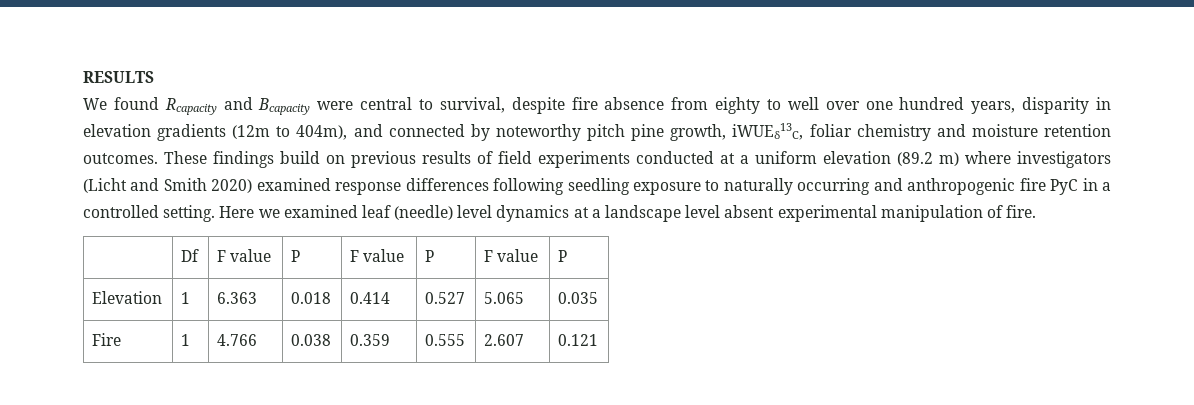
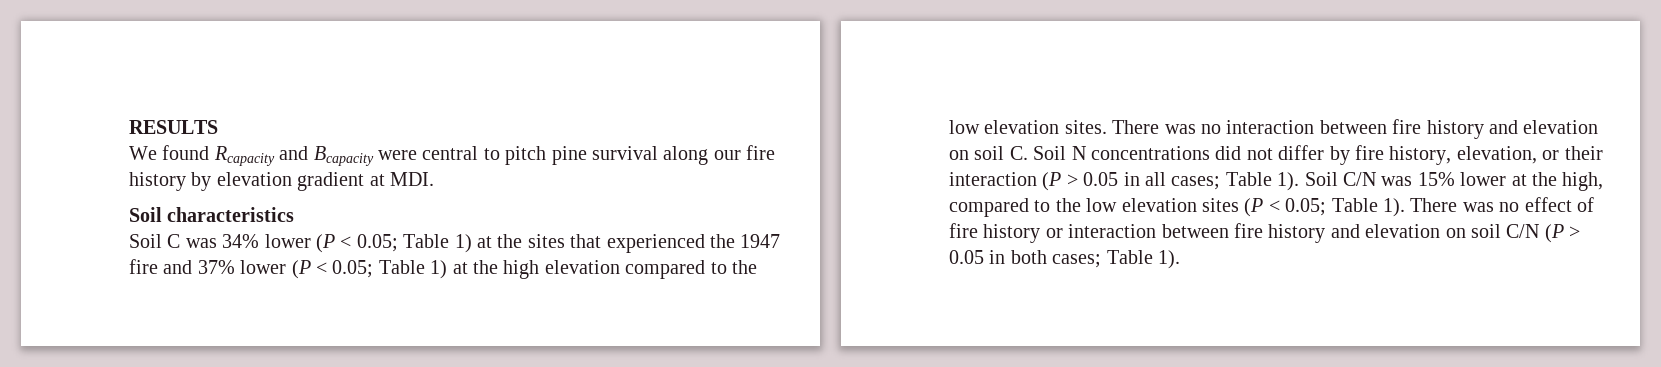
[439,97,1112,114] [83,123,1111,141] [83,151,1111,168] [83,178,1112,195] [83,205,1037,222] [181,249,200,262] [217,249,272,262] [291,250,301,262] [350,249,405,262] [425,250,435,262] [484,249,539,262] [558,250,568,262] [92,291,163,304] [181,292,191,304] [217,292,258,304] [291,292,332,304] [350,292,391,304] [425,292,466,304] [484,292,525,304] [558,292,599,304] [92,333,122,346] [181,334,191,346] [217,334,258,346] [291,334,332,346] [350,334,391,346] [425,334,466,346] [484,334,525,346] [558,334,599,346] survival, despite fire absence from eighty to well over one hundred years, disparity in elevation gradients (12m to 404m), and connected by noteworthy pitch pine growth, iWUEδ13C, foliar chemistry and moisture retention outcomes. These findings build on previous results of field experiments conducted at a uniform elevation (89.2 m) where investigators (Licht and Smith 2020) examined response differences following seedling exposure to naturally occurring and anthropogenic fire PyC in a controlled setting. Here we examined leaf (needle) level dynamics at a landscape level absent experimental manipulation of fire. // | Df | F value | P | F value | P | F value | P // Elevation | 1 | 6.363 | 0.018 | 0.414 | 0.527 | 5.065 | 0.035 // Fire | 1 | 4.766 | 0.038 | 0.359 | 0.555 | 2.607 | 0.121 -> [505,145,776,165] [129,172,434,191] [129,207,295,222] [129,234,781,253] [129,259,757,279] [949,119,1599,139] [949,145,1603,165] [949,172,1604,191] [949,197,1594,217] [949,223,1581,243] [949,250,1180,269] pitch pine survival along our fire history by elevation gradient at MDI. // Soil characteristics // Soil C was 34% lower (P < 0.05; Table 1) at the sites that experienced the 1947 fire and 37% lower (P < 0.05; Table 1) at the high elevation compared to the low elevation sites. There was no interaction between fire history and elevation on soil C. Soil N concentrations did not differ by fire history, elevation, or their interaction (P > 0.05 in all cases; Table 1). Soil C/N was 15% lower at the high, compared to the low elevation sites (P < 0.05; Table 1). There was no effect of fire history or interaction between fire history and elevation on soil C/N (P > 0.05 in both cases; Table 1).

